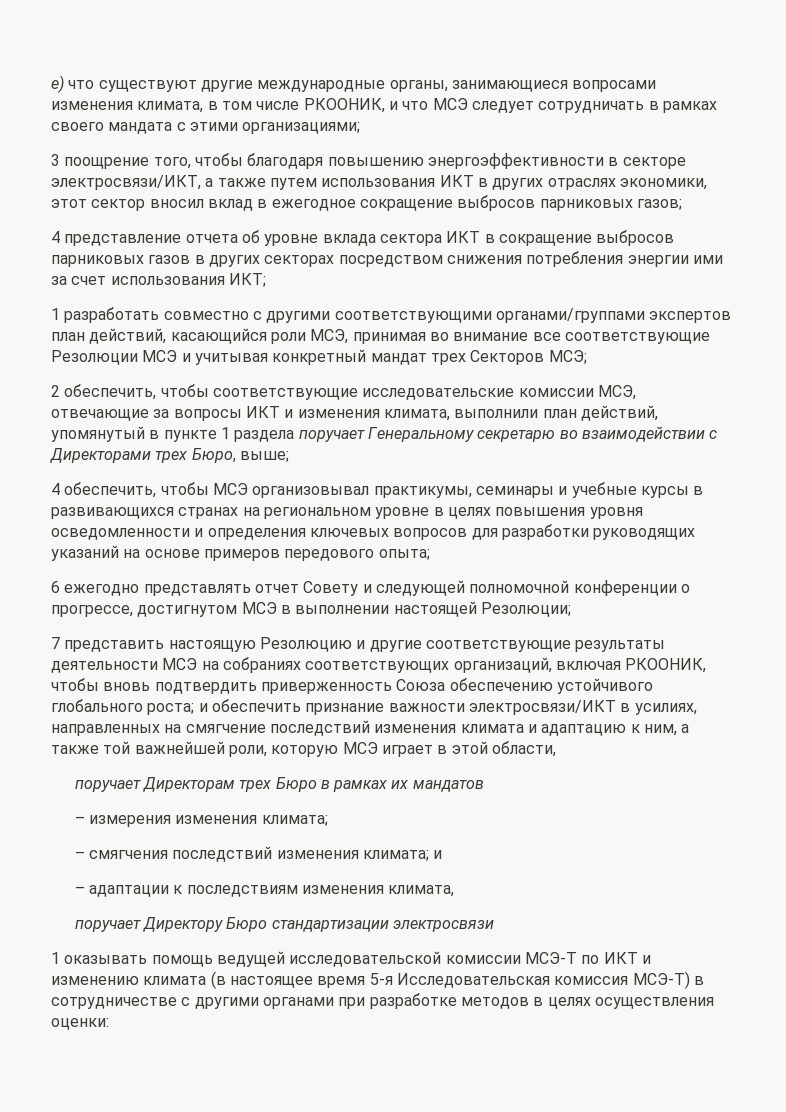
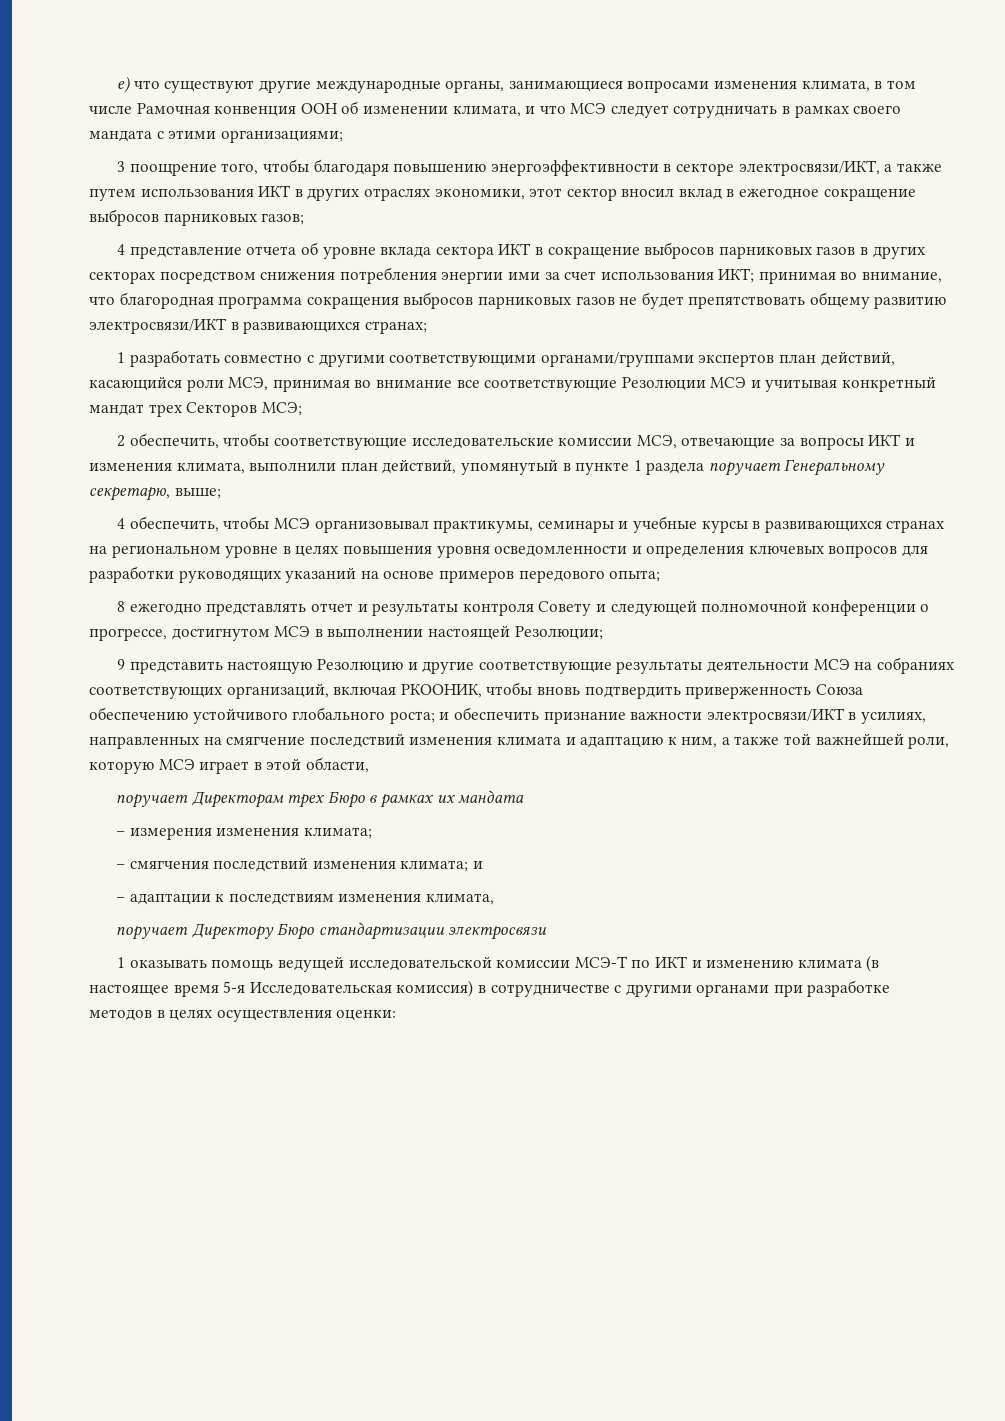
[303,98,385,113] РКООНИК, -> [136,101,521,117] Рамочная конвенция ООН об изменении климата,
(266, 280) none -> [758,271,943,284] [89,292,947,309] [89,318,427,334] принимая во внимание, что благородная программа сокращения выбросов парниковых газов не будет препятствовать общему развитию электросвязи/ИКТ в развивающихся странах;
[477,426,718,442] [50,448,236,463] секретарю во взаимодействии с Директорами трех Бюро, -> [89,487,170,501] секретарю,
[51,581,60,593] 6 -> [117,601,126,612] 8
(299, 588) none -> [357,603,534,616] и результаты контроля
[51,637,60,649] 7 -> [117,659,126,670] 9
[412,780,484,792] мандатов -> [458,790,525,803] мандата
[554,971,690,989] комиссия МСЭ-Т) -> [396,980,474,997] комиссия)

